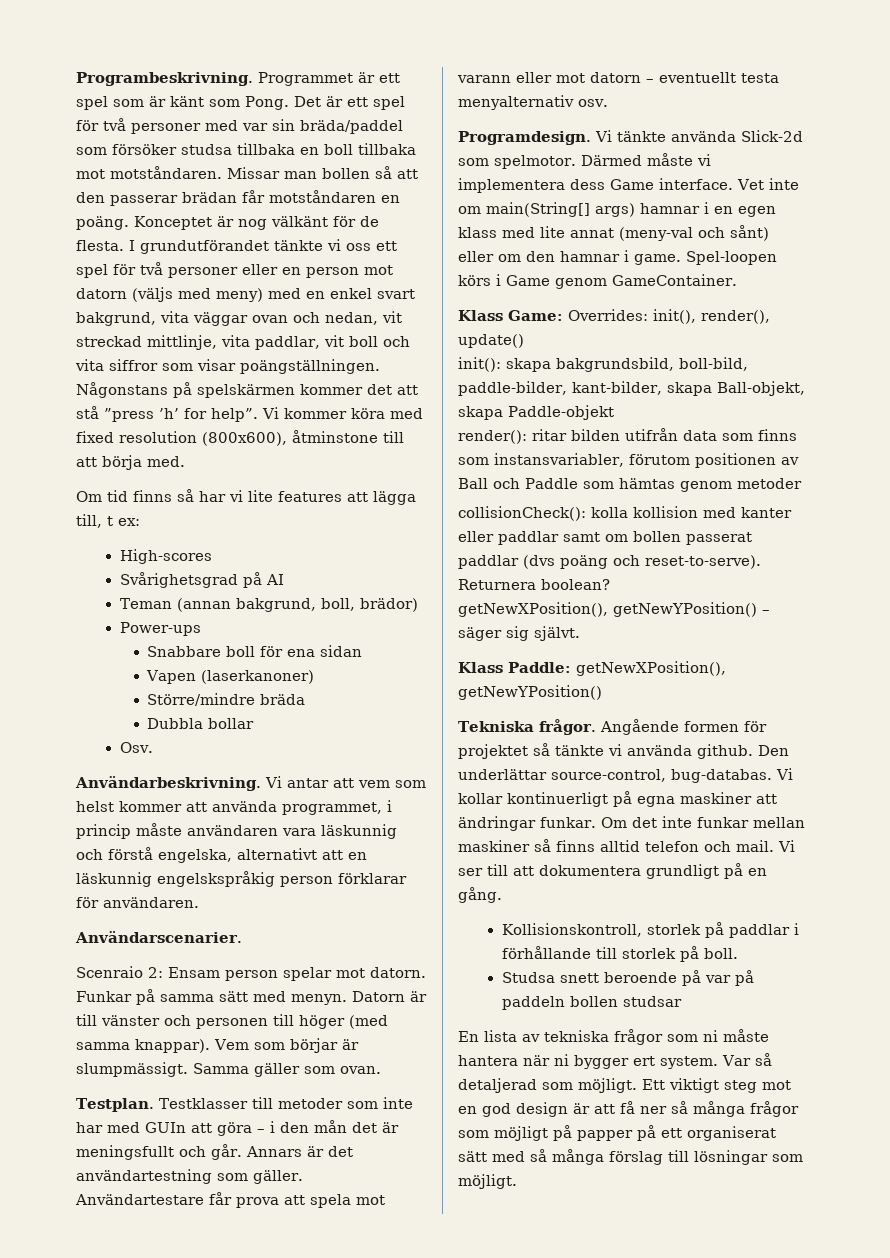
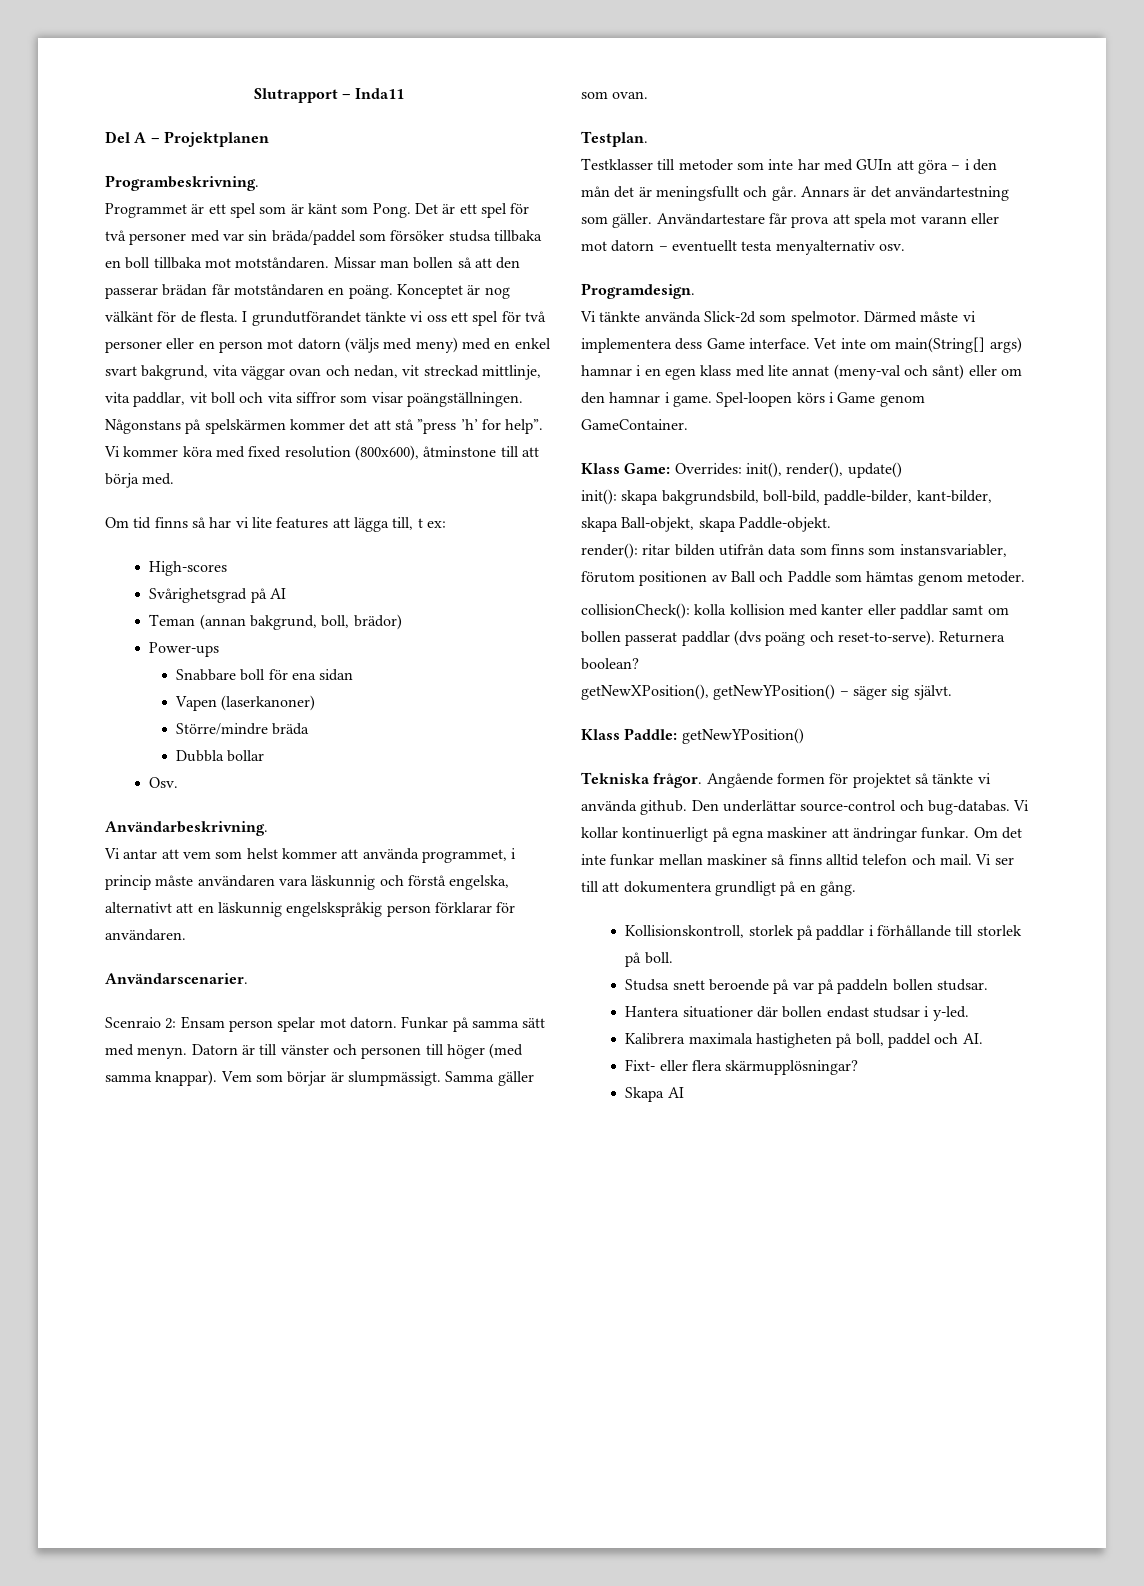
(76, 79) none -> [253,88,405,103] [105,131,269,147] Slutrapport – Inda11 // Del A – Projektplanen //
(253, 79) none -> (259, 183) //
(261, 783) none -> (268, 828) //
(154, 1105) none -> (648, 139) //
(591, 138) none -> (695, 291) //
[508,405,614,420] Paddle-objekt -> [738,517,831,532] Paddle-objekt.
[737,478,802,489] metoder -> [966,571,1025,583] metoder.
[576,661,726,676] getNewXPosition(), -> (678, 734) none
[551,769,666,782] source-control, -> [800,800,924,812] source-control och
[622,996,682,1007] [458,1029,769,1045] [458,1053,772,1069] [458,1078,791,1093] [458,1101,799,1117] [458,1125,776,1141] [458,1149,803,1165] [458,1174,517,1189] studsar // En lista av tekniska frågor som ni måste hantera när ni bygger ert system. Var så detaljerad som möjligt. Ett viktigt steg mot en god design är att få ner så många frågor som möjligt på papper på ett organiserat sätt med så många förslag till lösningar som möjligt. -> [936,979,988,991] [625,1006,969,1021] [625,1033,983,1048] [625,1059,859,1075] [625,1087,684,1102] studsar. // Hantera situationer där bollen endast studsar i y-led. // Kalibrera maximala hastigheten på boll, paddel och AI. // Fixt- eller flera skärmupplösningar? // Skapa AI

